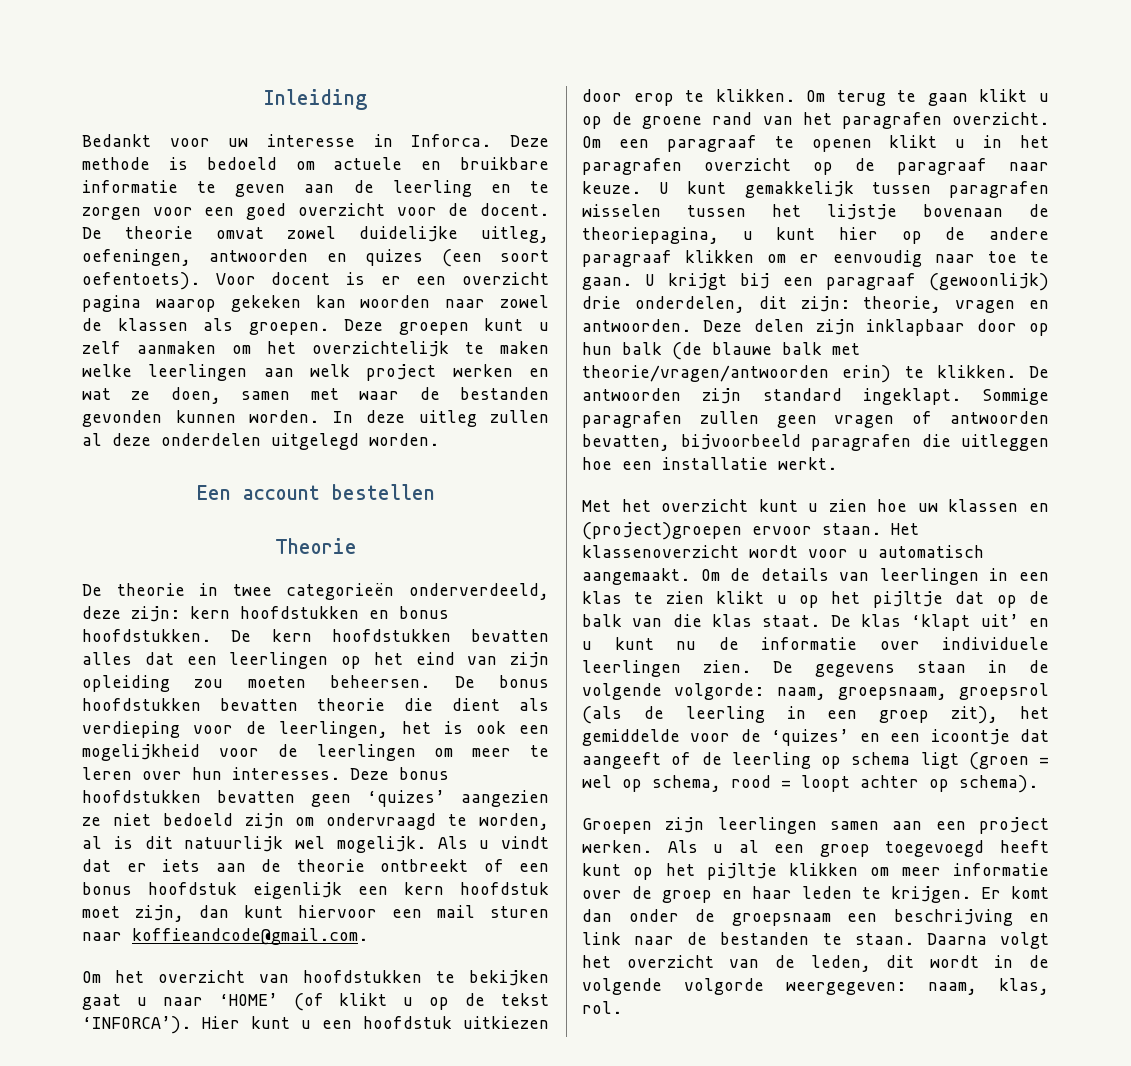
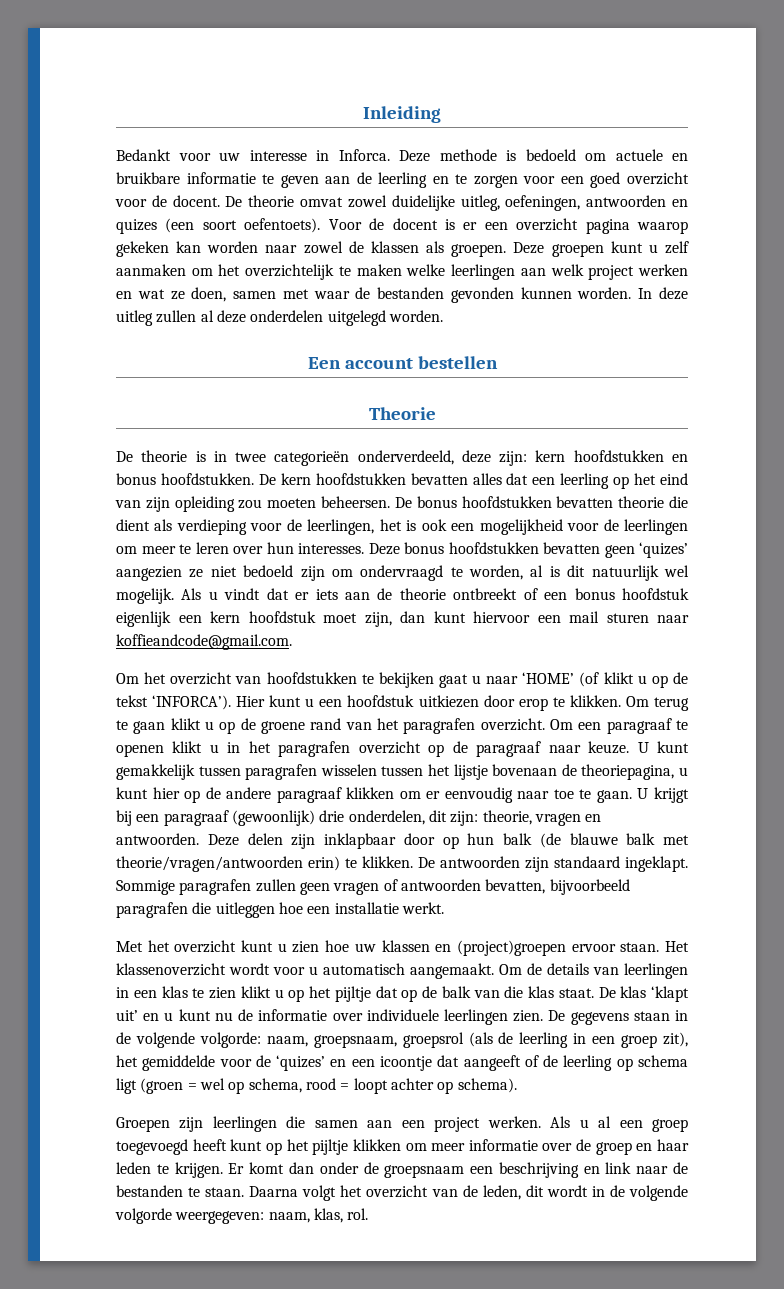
(256, 279) none -> [369,218,385,230] de
[360,295,431,308] woorden -> [207,241,259,253] worden
(185, 589) none -> [195,451,206,462] is
[229,652,329,669] leerlingen -> [560,473,610,489] leerling
[762,388,842,401] standard -> [554,856,620,868] standaard
(817, 825) none -> [286,1116,306,1128] die

